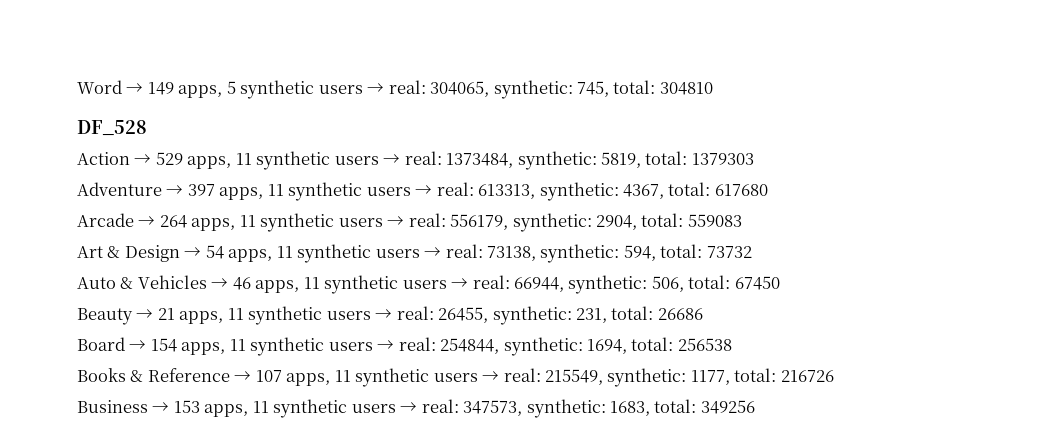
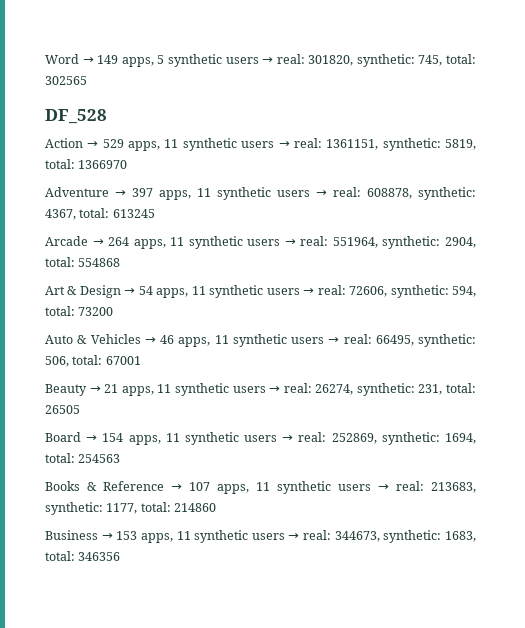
[430,81,490,97] 304065, -> [308,55,354,66] 301820,
[659,82,713,95] 304810 -> [45,76,87,85] 302565
[446,153,514,168] 1373484, -> [326,139,379,150] 1361151,
[691,153,754,165] 1379303 -> [78,160,128,169] 1366970
[478,184,536,199] 613313, -> [367,188,412,199] 608878,
[714,184,768,196] 617680 -> [112,209,155,218] 613245
[450,214,509,230] 556179, -> [332,237,378,248] 551964,
[687,214,742,227] 559083 -> [78,258,121,267] 554868
[487,246,537,261] 73138, -> [349,286,388,297] 72606,
[706,246,752,258] 73732 -> [78,307,114,316] 73200
[514,277,565,292] 66944, -> [375,335,414,346] 66495,
[734,276,780,290] 67450 -> [105,356,141,365] 67001
[438,307,489,323] 26455, -> [315,384,354,395] 26274,
[657,308,703,320] 26686 -> [45,405,80,414] 26505
[440,338,500,354] 254844, -> [331,433,377,444] 252869,
[677,338,732,351] 256538 -> [78,454,121,463] 254563
[545,369,604,385] 215549, -> [431,482,476,493] 213683,
[780,370,834,382] 216726 -> [174,503,217,512] 214860
[463,400,523,416] 347573, -> [334,531,380,542] 344673,
[700,400,755,414] 349256 -> [78,552,121,561] 346356

